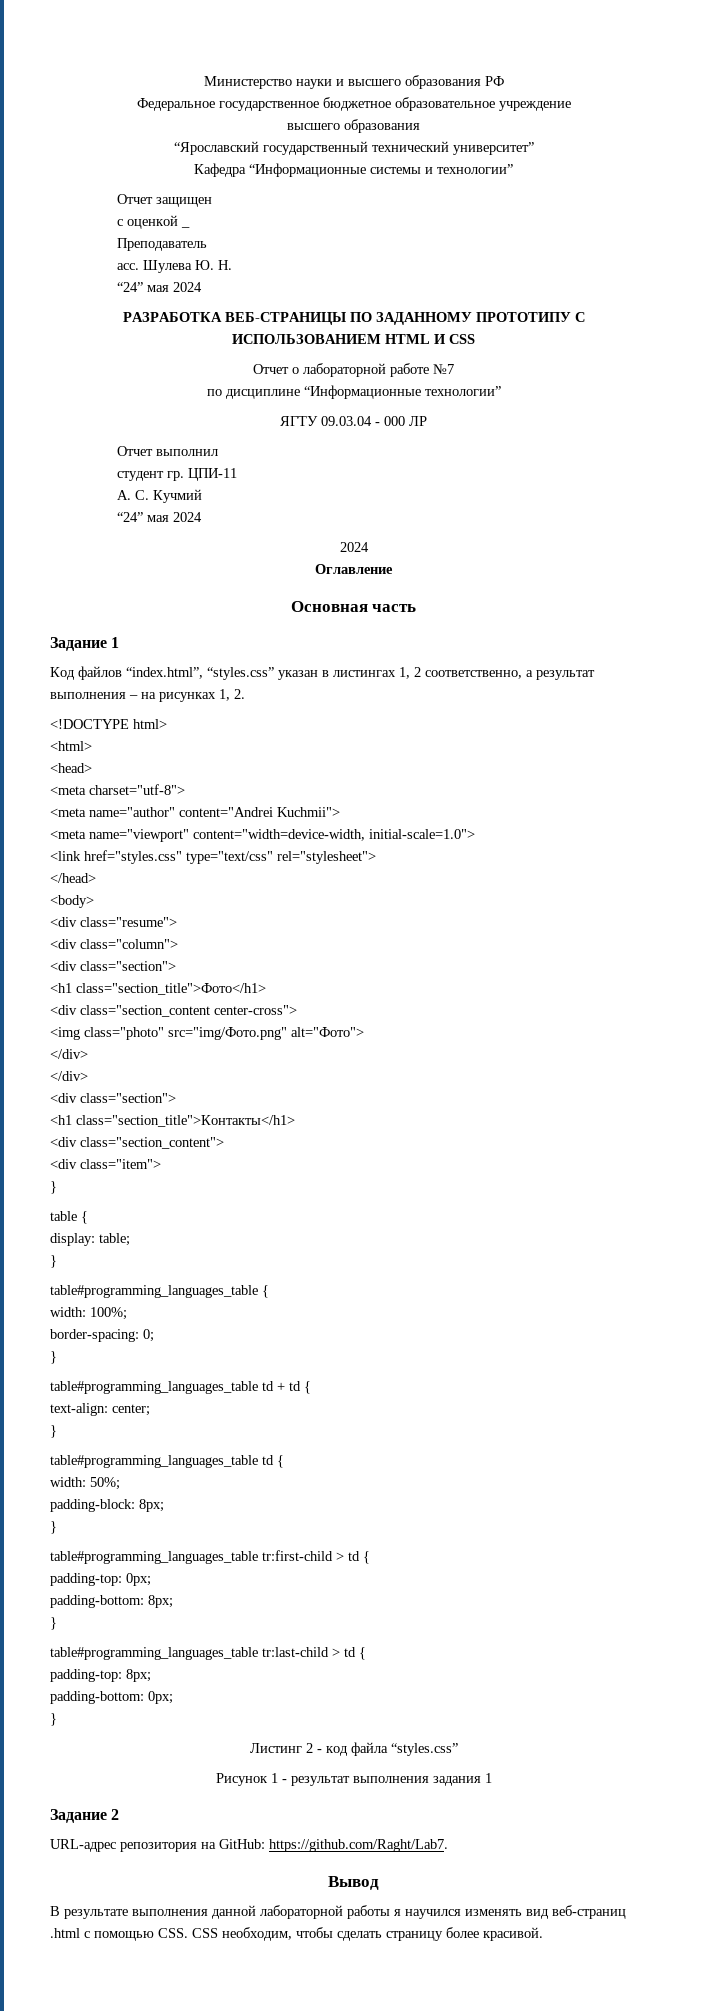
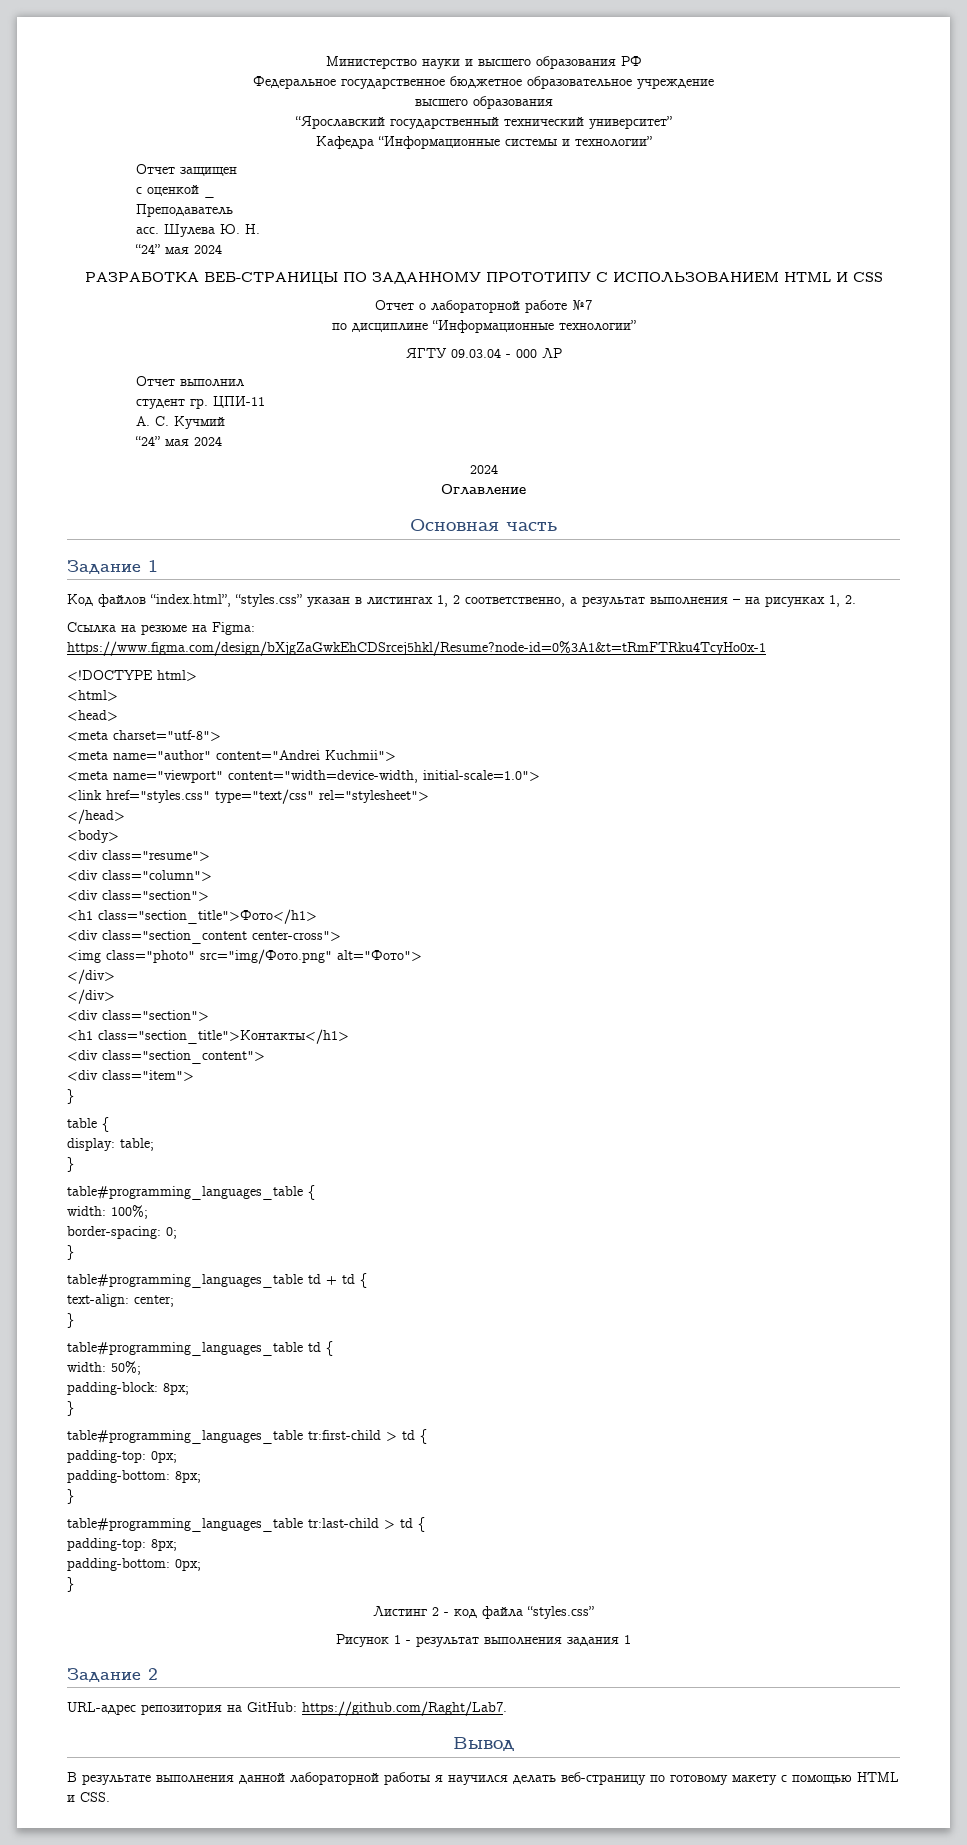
(245, 694) none -> [67,622,255,635] [67,641,766,656] // Ссылка на резюме на Figma: https://www.figma.com/design/bXjgZaGwkEhCDSrcej5hkl/Resume?node-id=0%3A1&t=tRmFTRku4TcyHo0x-1
[465,1905,626,1919] [50,1927,543,1941] изменять вид веб-страниц .html с помощью CSS. CSS необходим, чтобы сделать страницу более красивой. -> [513,1772,899,1785] [67,1792,110,1802] делать веб-страницу по готовому макету с помощью HTML и CSS.

